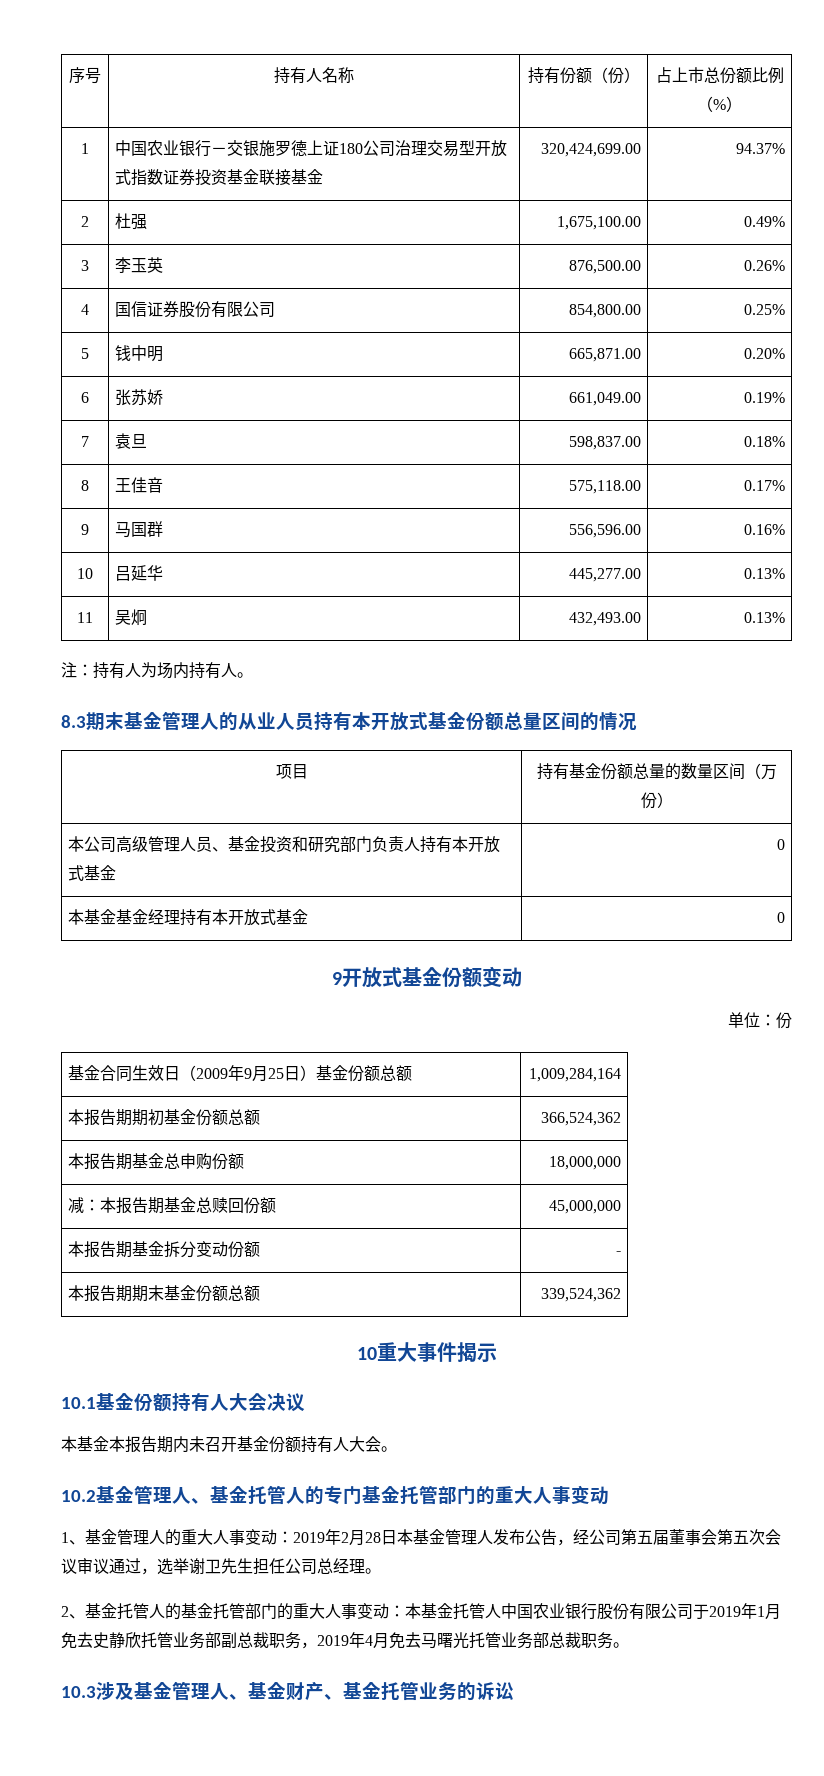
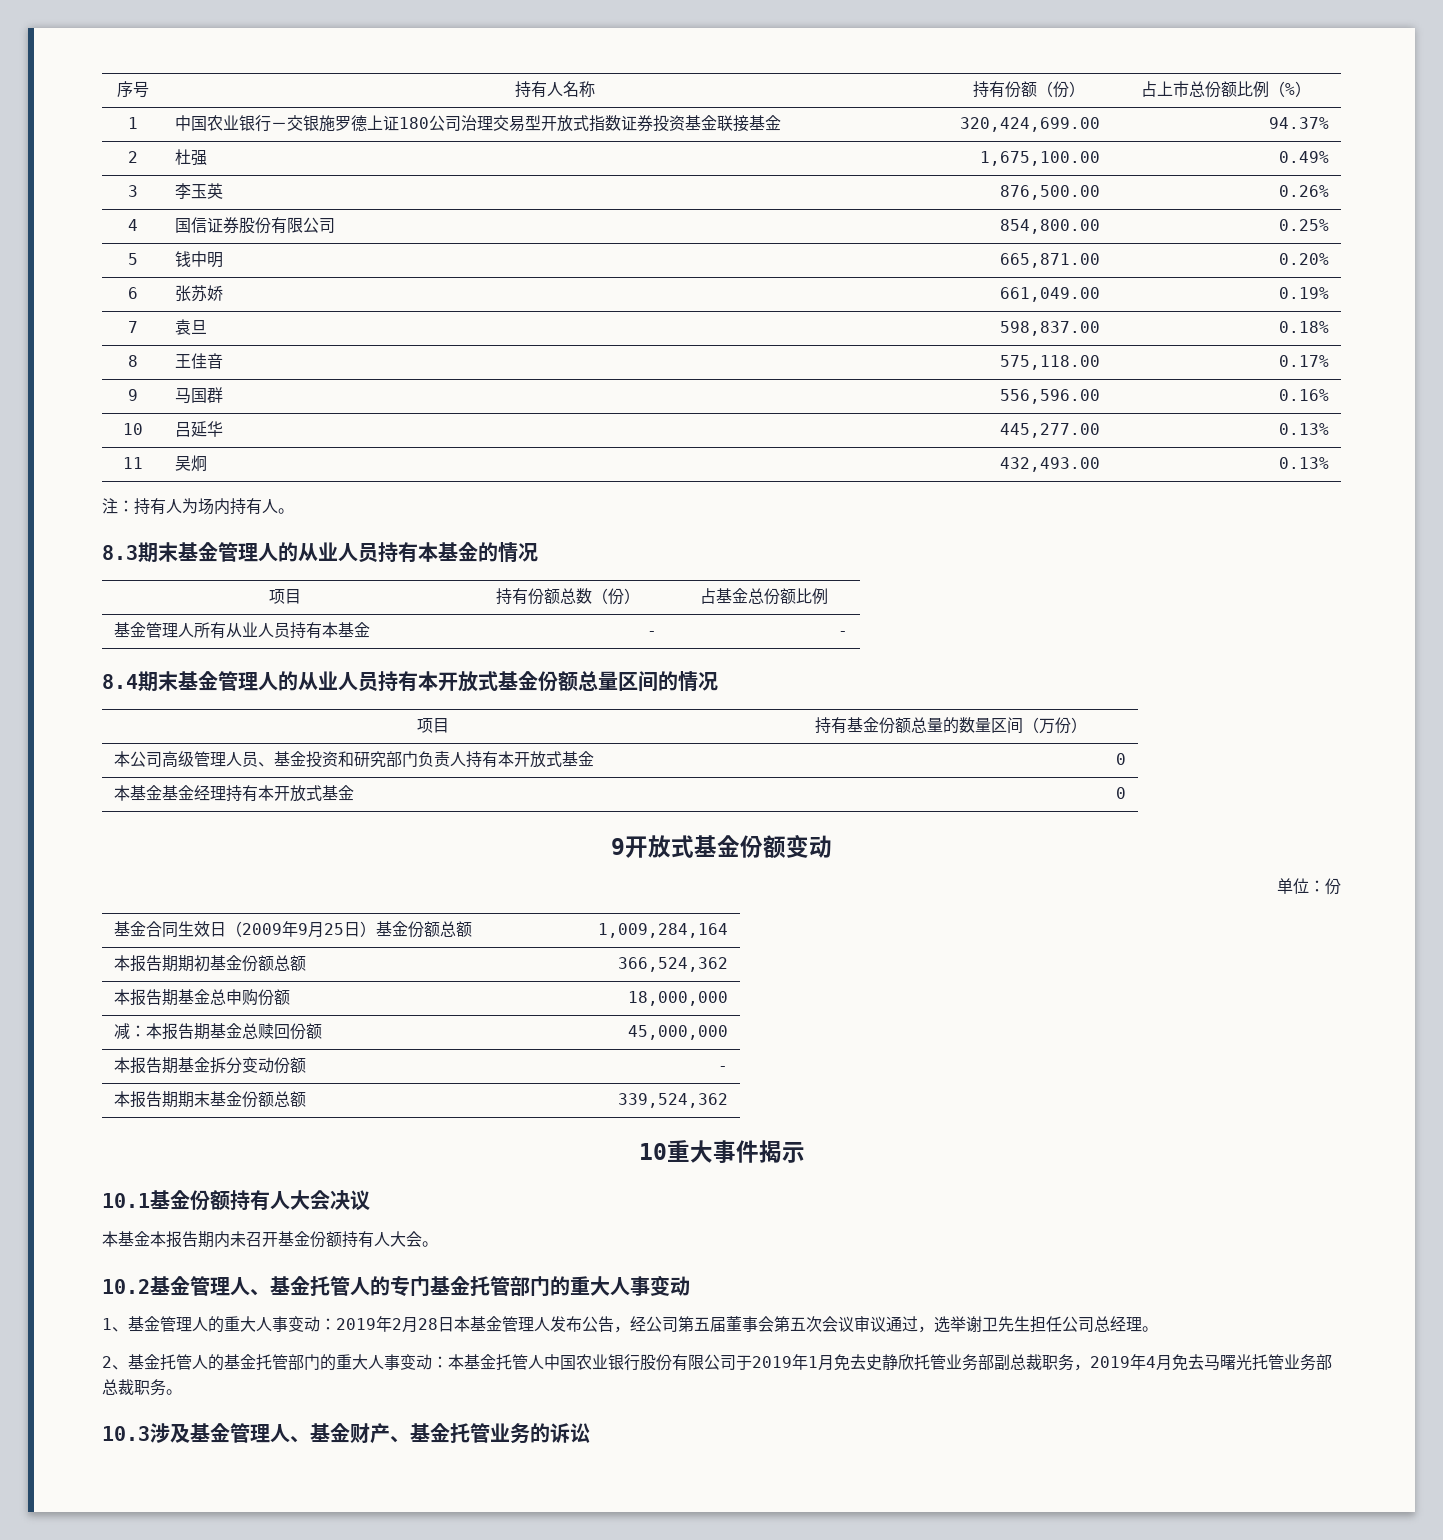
(371, 721) none -> [438,542,538,563] [268,589,301,604] [495,588,640,605] [700,588,828,605] [113,622,370,639] [647,631,658,636] [838,631,849,636] [102,671,438,692] 基金的情况 // 项目 | 持有份额总数（份） | 占基金总份额比例 // 基金管理人所有从业人员持有本基金 | - | - // 8.4期末基金管理人的从业人员持有本

